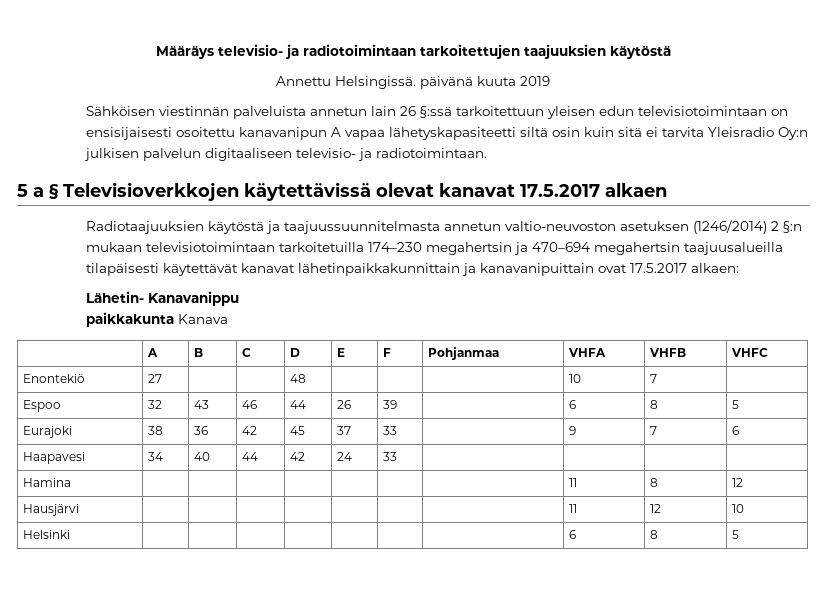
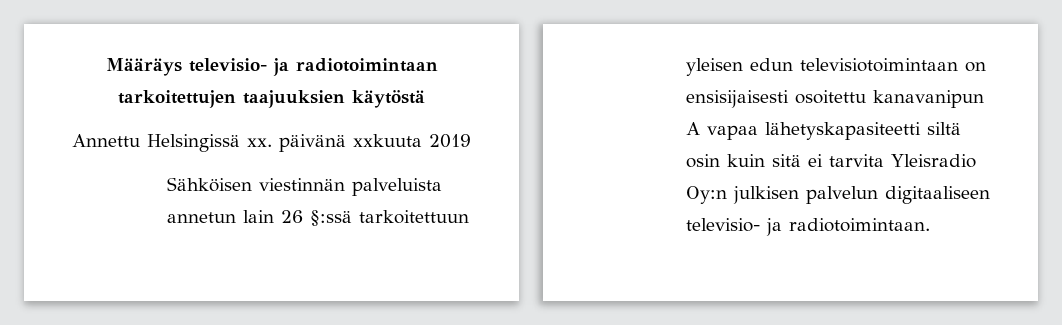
[335,76,516,89] Helsingissä. päivänä kuuta -> [147,134,422,152] Helsingissä xx. päivänä xxkuuta
[17,182,667,201] [85,220,802,234] [85,242,783,255] [85,263,739,276] [85,291,239,306] [85,312,228,327] [146,348,158,357] [193,348,203,357] [241,348,251,357] [289,348,300,357] [336,348,345,357] [382,348,391,357] [427,347,499,360] [567,348,606,357] [648,348,686,357] [730,348,768,357] [22,373,85,383] [147,374,162,383] [289,374,306,383] [568,374,581,383] [649,374,657,383] [22,400,61,412] [147,400,162,409] [193,400,209,409] [241,400,257,409] [289,400,306,409] [336,400,351,409] [382,400,397,409] [568,400,576,409] [649,400,658,409] [731,400,739,409] [22,426,72,438] [147,426,163,435] [193,426,208,435] [241,426,257,435] [289,426,305,435] [336,426,351,435] [382,426,397,435] [568,426,576,435] [649,426,657,435] [731,426,739,435] [22,452,85,464] [147,452,163,461] [193,452,210,461] [241,452,258,461] [289,452,305,461] [336,452,352,461] [382,452,397,461] [22,478,71,487] [568,478,577,487] [649,478,658,487] [731,478,743,487] [22,503,79,516] [568,504,577,513] [649,504,661,513] [731,504,744,513] [22,530,70,539] [568,530,576,539] [649,530,658,539] [731,530,739,539] // 5 a § Televisioverkkojen käytettävissä olevat kanavat 17.5.2017 alkaen // Radiotaajuuksien käytöstä ja taajuussuunnitelmasta annetun valtio-neuvoston asetuksen (1246/2014) 2 §:n mukaan televisiotoimintaan tarkoitetuilla 174–230 megahertsin ja 470–694 megahertsin taajuusalueilla tilapäisesti käytettävät kanavat lähetinpaikkakunnittain ja kanavanipuittain ovat 17.5.2017 alkaen: // Lähetin- Kanavanippu // paikkakunta Kanava // | A | B | C | D | E | F | Pohjanmaa | VHFA | VHFB | VHFC // Enontekiö | 27 | | | 48 | | | | 10 | 7 | // Espoo | 32 | 43 | 46 | 44 | 26 | 39 | | 6 | 8 | 5 // Eurajoki | 38 | 36 | 42 | 45 | 37 | 33 | | 9 | 7 | 6 // Haapavesi | 34 | 40 | 44 | 42 | 24 | 33 | | | | // Hamina | | | | | | | | 11 | 8 | 12 // Hausjärvi | | | | | | | | 11 | 12 | 10 // Helsinki | | | | | | | | 6 | 8 | 5 -> (930, 225) none

